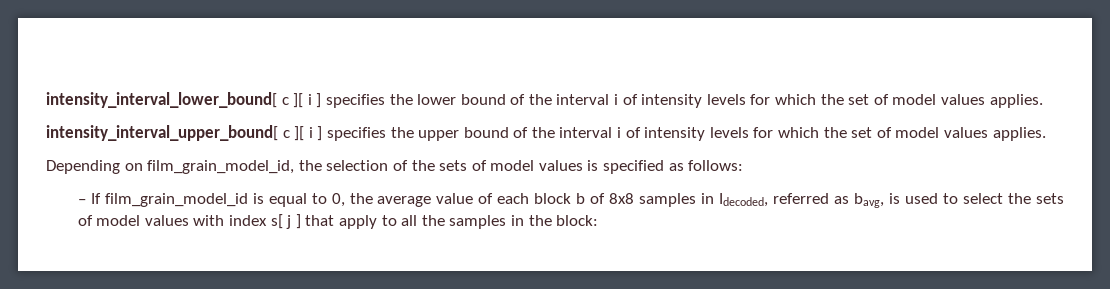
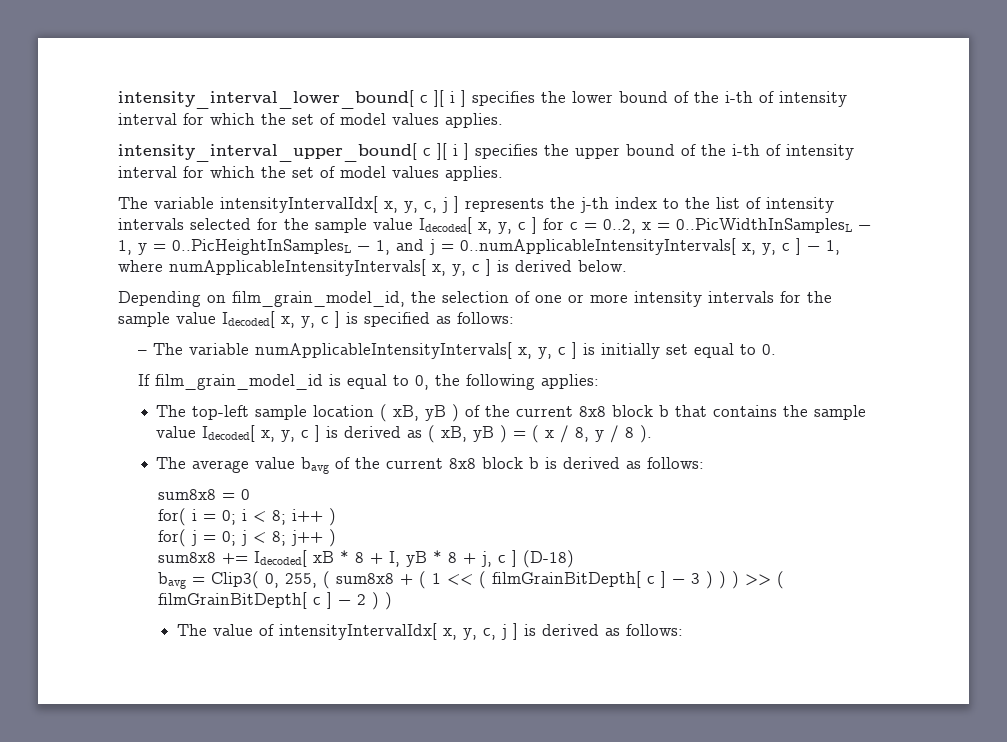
[556,94,746,108] interval i of intensity levels -> [725,91,847,107] [118,113,177,125] i-th of intensity interval
[559,127,1046,141] interval i of intensity levels for which the set of model values applies. -> [732,144,854,160] [118,166,503,181] [118,196,834,213] [118,217,871,234] [118,238,840,255] [118,259,627,276] i-th of intensity interval for which the set of model values applies. // The variable intensityIntervalIdx[ x, y, c, j ] represents the j-th index to the list of intensity intervals selected for the sample value Idecoded[ x, y, c ] for c = 0..2, x = 0..PicWidthInSamplesL − 1, y = 0..PicHeightInSamplesL − 1, and j = 0..numApplicableIntensityIntervals[ x, y, c ] − 1, where numApplicableIntensityIntervals[ x, y, c ] is derived below.
[411,160,583,171] the sets of model values -> [535,291,832,307] [118,311,340,328] one or more intensity intervals for the sample value Idecoded[ x, y, c ]
(86, 201) none -> [153,342,777,359] The variable numApplicableIntensityIntervals[ x, y, c ] is initially set equal to 0. //
[377,193,1065,208] [77,214,599,229] average value of each block b of 8x8 samples in Idecoded, referred as bavg, is used to select the sets of model values with index s[ j ] that apply to all the samples in the block: -> [466,374,600,390] [156,404,867,422] [156,425,653,443] [156,457,705,474] [158,489,251,500] [158,508,337,526] [158,529,337,547] [158,550,575,568] [158,571,785,589] [158,592,393,610] [176,623,683,640] following applies: // The top-left sample location ( xB, yB ) of the current 8x8 block b that contains the sample value Idecoded[ x, y, c ] is derived as ( xB, yB ) = ( x / 8, y / 8 ). // The average value bavg of the current 8x8 block b is derived as follows: // sum8x8 = 0 // for( i = 0; i < 8; i++ ) // for( j = 0; j < 8; j++ ) // sum8x8 += Idecoded[ xB * 8 + I, yB * 8 + j, c ] (D-18) // bavg = Clip3( 0, 255, ( sum8x8 + ( 1 << ( filmGrainBitDepth[ c ] − 3 ) ) ) >> ( filmGrainBitDepth[ c ] − 2 ) ) // The value of intensityIntervalIdx[ x, y, c, j ] is derived as follows:

